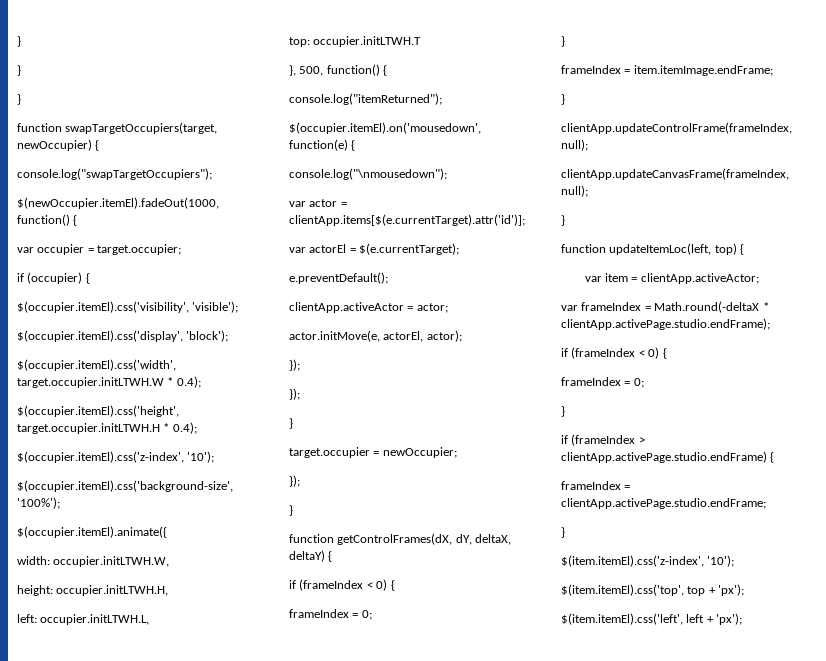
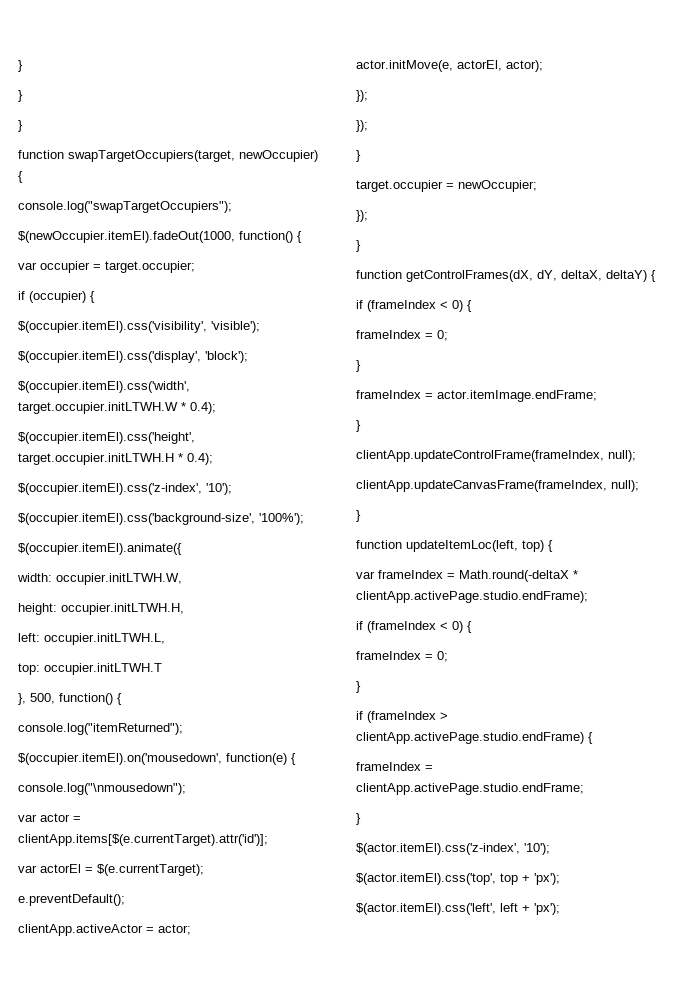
[633,65,773,76] item.itemImage.endFrame; -> [437,390,597,402] actor.itemImage.endFrame;
[584,273,759,284] // var item = clientApp.activeActor; -> (553, 546) none
[561,555,735,567] [561,584,684,596] $(item.itemEl).css('z-index', '10'); // $(item.itemEl).css('top', -> [356,843,550,855] [356,873,496,885] $(actor.itemEl).css('z-index', '10'); // $(actor.itemEl).css('top',
[561,613,683,625] $(item.itemEl).css('left', -> [356,903,496,915] $(actor.itemEl).css('left',

